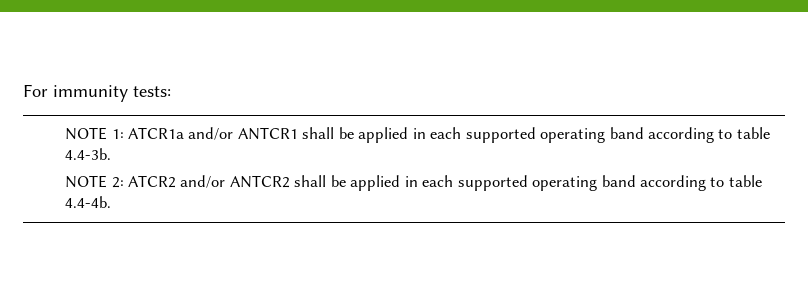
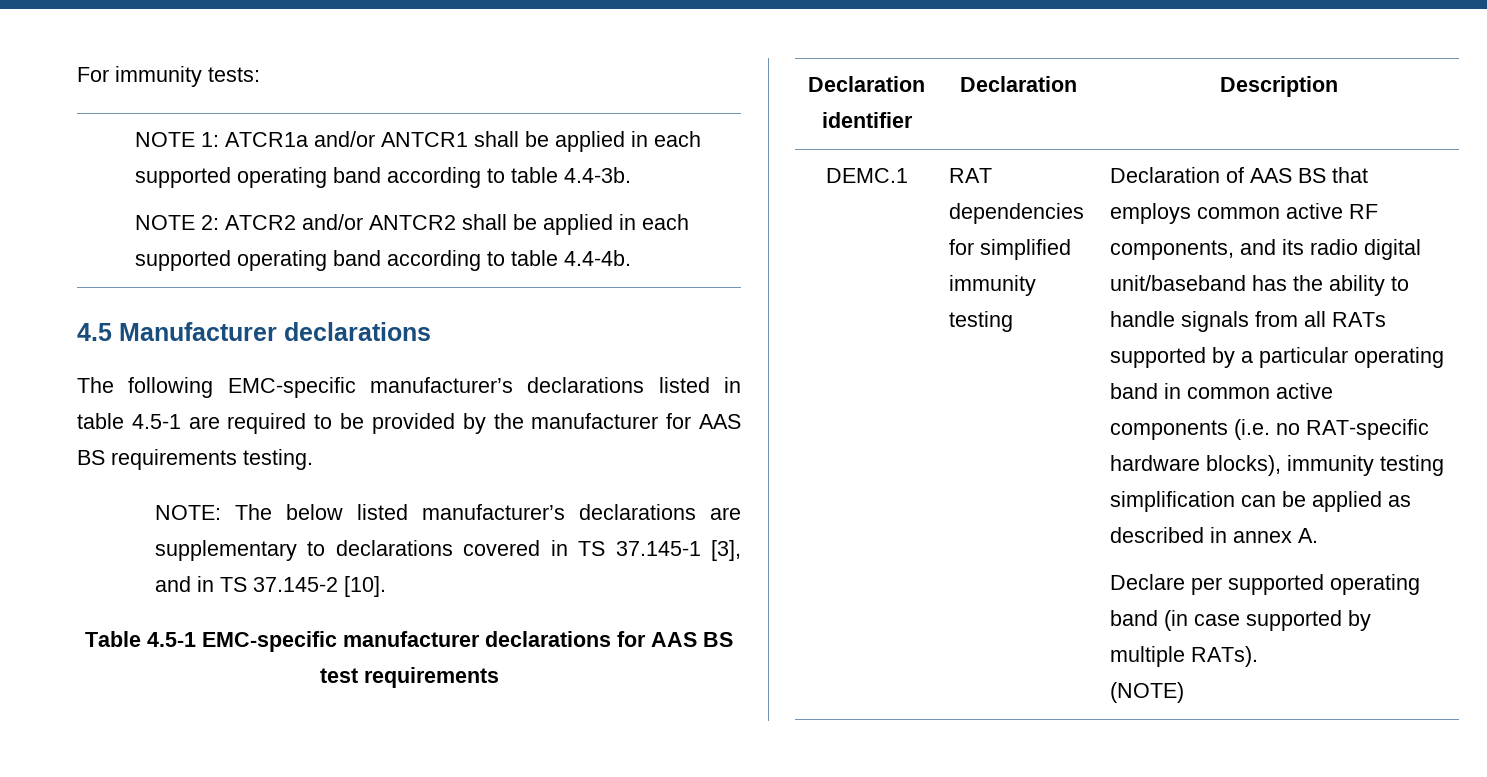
(112, 202) none -> [77,322,431,341] [77,377,741,398] [77,413,741,434] [77,449,313,470] [154,504,741,520] [154,540,741,561] [154,576,386,597] [85,631,733,652] [319,667,499,688] [808,76,925,92] [821,112,913,128] [959,76,1077,92] [1219,76,1338,97] [825,168,908,183] [948,168,992,183] [948,203,1084,224] [948,239,1071,260] [948,275,1036,296] [948,311,1013,332] [1109,167,1368,183] [1109,203,1378,224] [1109,239,1421,260] [1109,275,1409,296] [1109,311,1386,332] [1109,347,1444,368] [1109,383,1333,399] [1109,419,1429,440] [1109,455,1444,476] [1109,491,1411,512] [1109,527,1318,543] [1109,574,1420,595] [1109,610,1371,631] [1109,646,1258,667] [1109,682,1184,703] // 4.5 Manufacturer declarations // The following EMC-specific manufacturer’s declarations listed in table 4.5-1 are required to be provided by the manufacturer for AAS BS requirements testing. // NOTE: The below listed manufacturer’s declarations are supplementary to declarations covered in TS 37.145-1 [3], and in TS 37.145-2 [10]. // Table 4.5-1 EMC-specific manufacturer declarations for AAS BS test requirements // Declaration identifier | Declaration | Description // DEMC.1 | RAT dependencies for simplified immunity testing | Declaration of AAS BS that employs common active RF components, and its radio digital unit/baseband has the ability to handle signals from all RATs supported by a particular operating band in common active components (i.e. no RAT-specific hardware blocks), immunity testing simplification can be applied as described in annex A. // Declare per supported operating band (in case supported by multiple RATs). // (NOTE)

